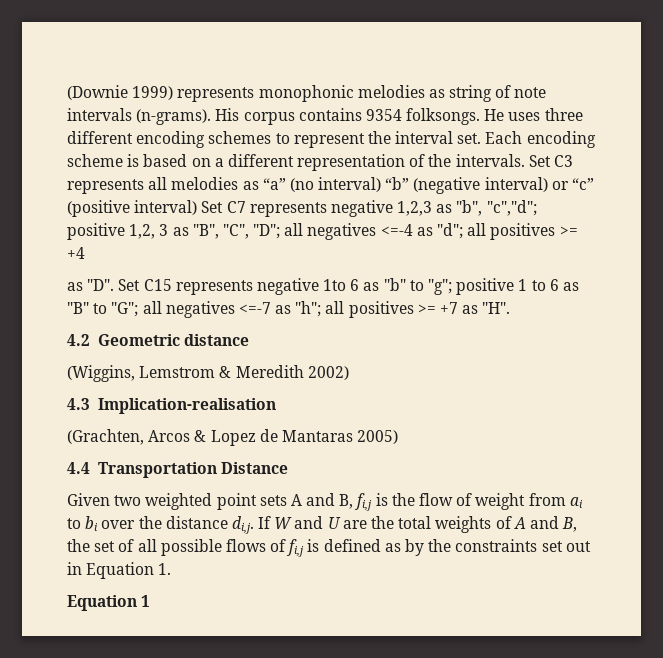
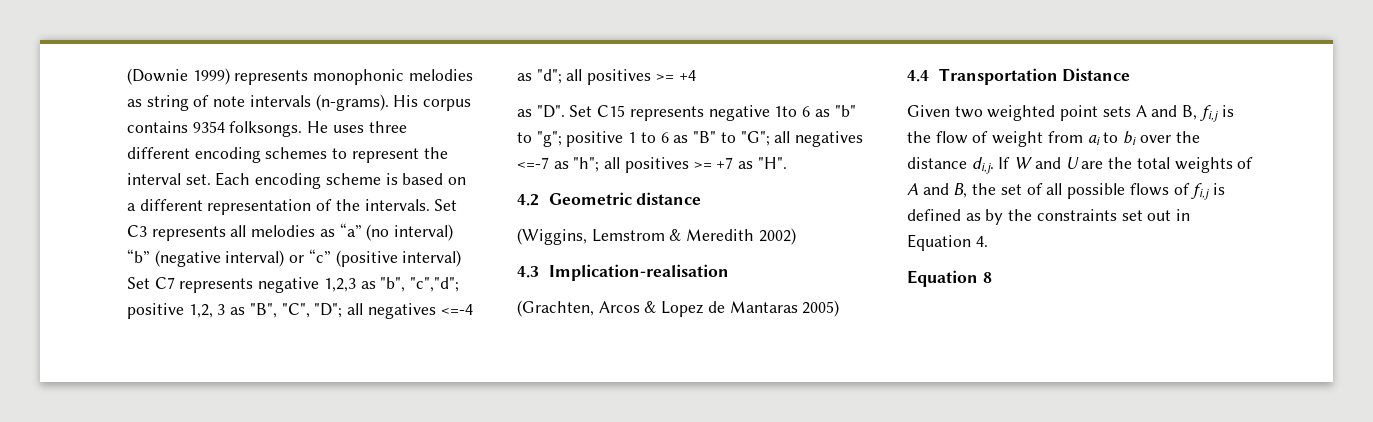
[158,563,172,575] [67,595,151,611] 1. // Equation 1 -> [975,236,988,247] [907,270,992,287] 4. // Equation 8

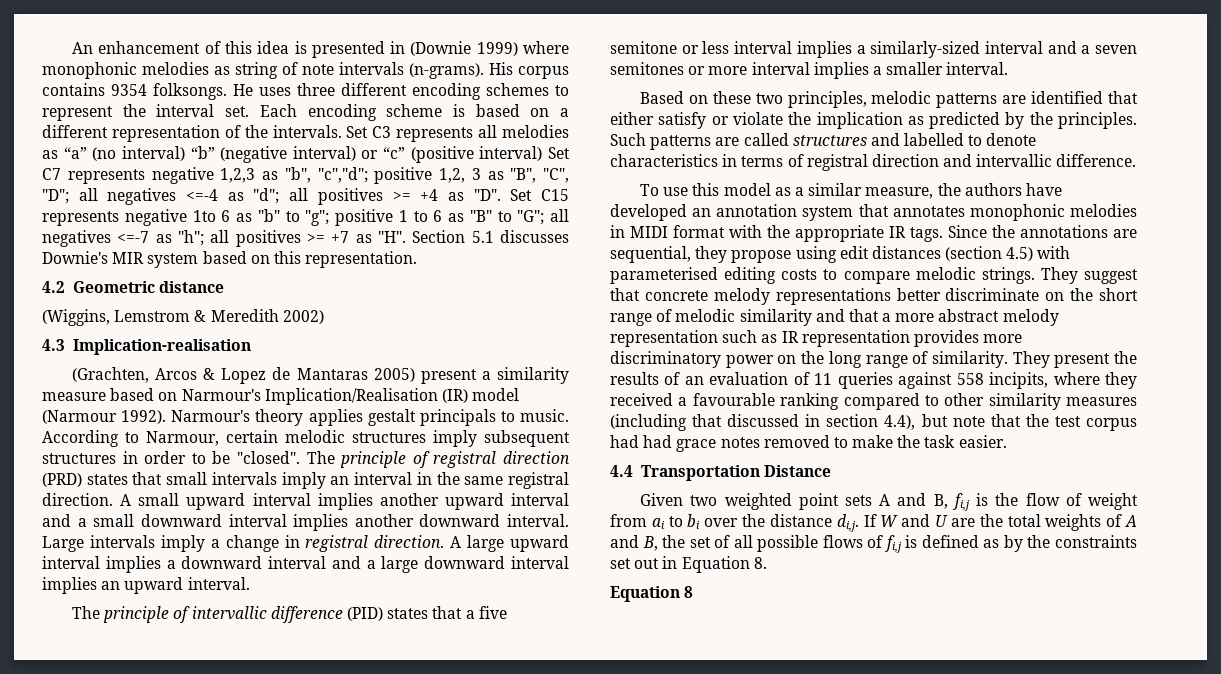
(127, 76) none -> [72,41,406,58] An enhancement of this idea is presented in
[234,70,309,85] represents -> [523,41,569,54] where
(696, 75) // -> (439, 195) none
(787, 163) none -> [412,230,569,243] [42,251,418,268] Section 5.1 discusses Downie's MIR system based on this representation.
(840, 308) none -> [420,367,569,384] [42,388,520,405] [42,409,569,426] [42,430,570,447] [42,451,571,468] [42,472,570,489] [42,493,569,510] [42,514,569,531] [42,535,569,552] [42,556,569,573] [42,577,250,594] [72,606,507,623] [610,41,1137,58] [610,62,1009,79] [640,91,1138,108] [610,112,1137,129] [610,133,1037,150] [610,154,1137,171] [640,183,1062,199] [610,204,1137,221] [610,225,1137,242] [610,246,1071,263] [610,267,1138,284] [610,288,1138,305] [610,309,1059,326] [610,330,1023,347] [610,351,1137,368] [610,372,1137,389] [610,393,1137,410] [610,414,1137,431] [610,435,1007,452] present a similarity measure based on Narmour's Implication/Realisation (IR) model (Narmour 1992). Narmour's theory applies gestalt principals to music. According to Narmour, certain melodic structures imply subsequent structures in order to be "closed". The principle of registral direction (PRD) states that small intervals imply an interval in the same registral direction. A small upward interval implies another upward interval and a small downward interval implies another downward interval. Large intervals imply a change in registral direction. A large upward interval implies a downward interval and a large downward interval implies an upward interval. // The principle of intervallic difference (PID) states that a five semitone or less interval implies a similarly-sized interval and a seven semitones or more interval implies a smaller interval. // Based on these two principles, melodic patterns are identified that either satisfy or violate the implication as predicted by the principles. Such patterns are called structures and labelled to denote characteristics in terms of registral direction and intervallic difference. // To use this model as a similar measure, the authors have developed an annotation system that annotates monophonic melodies in MIDI format with the appropriate IR tags. Since the annotations are sequential, they propose using edit distances (section 4.5) with parameterised editing costs to compare melodic strings. They suggest that concrete melody representations better discriminate on the short range of melodic similarity and that a more abstract melody representation such as IR representation provides more discriminatory power on the long range of similarity. They present the results of an evaluation of 11 queries against 558 incipits, where they received a favourable ranking compared to other similarity measures (including that discussed in section 4.4), but note that the test corpus had had grace notes removed to make the task easier.
[975,236,988,247] 4. -> [753,557,767,569] 8.

